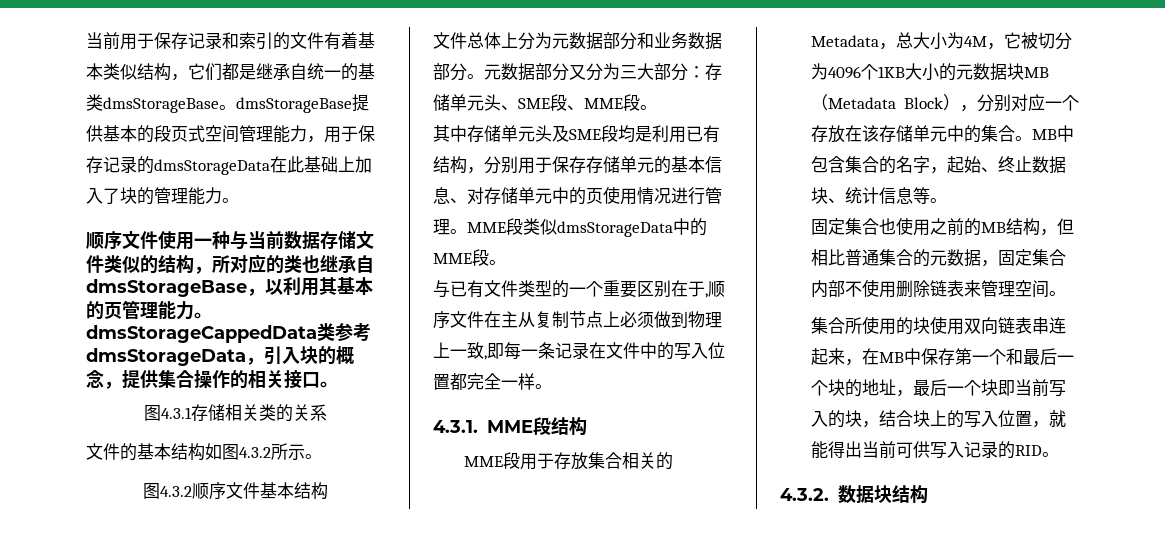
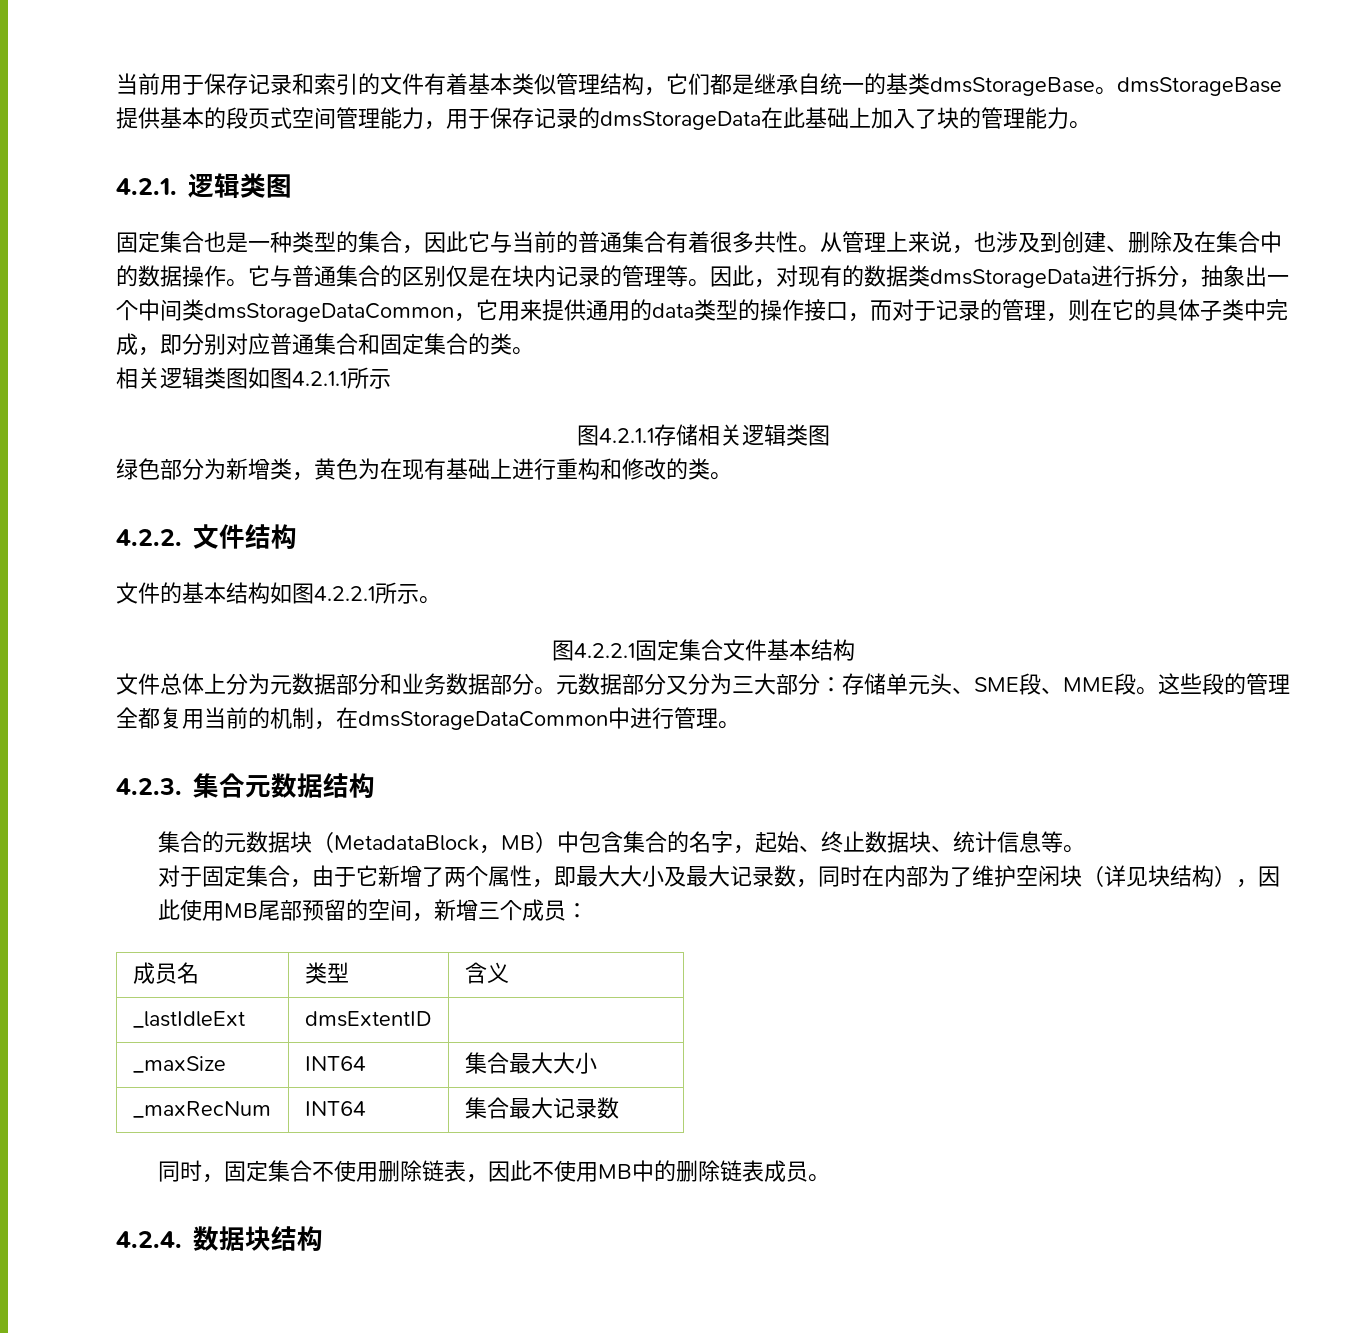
(137, 72) none -> [556,73,600,95] 管理
[86,231,374,250] [86,254,374,274] [86,277,373,297] [86,300,212,320] [86,323,371,343] [86,346,354,366] [86,369,338,389] [144,405,192,421] 顺序文件使用一种与当前数据存储文件类似的结构，所对应的类也继承自dmsStorageBase，以利用其基本的页管理能力。dmsStorageCappedData类参考dmsStorageData，引入块的概念，提供集合操作的相关接口。 // 图4.3.1 -> [116,173,292,198] [116,231,1282,254] [116,265,1289,288] [116,299,1288,322] [116,333,534,356] [116,367,391,389] [576,425,654,446] 4.2.1.逻辑类图 // 固定集合也是一种类型的集合，因此它与当前的普通集合有着很多共性。从管理上来说，也涉及到创建、删除及在集合中的数据操作。它与普通集合的区别仅是在块内记录的管理等。因此，对现有的数据类dmsStorageData进行拆分，抽象出一个中间类dmsStorageDataCommon，它用来提供通用的data类型的操作接口，而对于记录的管理，则在它的具体子类中完成，即分别对应普通集合和固定集合的类。 // 相关逻辑类图如图4.2.1.1所示 // 图4.2.1.1
[259,404,327,422] 类的关系 -> [741,424,830,446] [116,458,732,481] [116,524,297,549] 逻辑类图 // 绿色部分为新增类，黄色为在现有基础上进行重构和修改的类。 // 4.2.2.文件结构
[239,447,271,458] 4.3.2 -> [314,586,375,601] 4.2.2.1
[160,482,226,500] 4.3.2顺序 -> [573,639,723,661] 4.2.2.1固定集合
[433,125,720,143] [433,156,722,174] [433,186,722,205] [433,218,707,237] [433,249,506,266] [433,280,725,298] [433,311,722,329] [433,342,725,360] [433,373,552,390] [433,417,587,436] [464,452,674,470] [811,32,1073,50] [811,63,1050,81] [811,94,1079,112] [811,125,1058,143] // 其中存储单元头及SME段均是利用已有结构，分别用于保存存储单元的基本信息、对存储单元中的页使用情况进行管理。MME段类似dmsStorageData中的MME段。 // 与已有文件类型的一个重要区别在于,顺序文件在主从复制节点上必须做到物理上一致,即每一条记录在文件中的写入位置都完全一样。 // 4.3.1. MME段结构 // MME段用于存放集合相关的Metadata，总大小为4M，它被切分为4096个1KB大小的元数据块MB（Metadata Block），分别对应一个存放在该存储单元中的集合。MB -> [1158,673,1290,695] [116,707,740,730] [116,773,375,798] [157,831,557,854] 这些段的管理全都复用当前的机制，在dmsStorageDataCommon中进行管理。 // 4.2.3.集合元数据结构 // 集合的元数据块（MetadataBlock，MB）
[811,217,1075,236] [811,249,982,267] 固定集合也使用之前的MB结构，但相比普通集合的元数据 -> [157,865,1280,888] [157,899,588,922] [132,962,199,984] [304,962,349,984] [464,962,509,984] [132,1011,245,1028] [304,1011,431,1027] [132,1056,226,1073] [304,1056,366,1071] [464,1052,597,1074] [132,1101,271,1118] [304,1101,366,1116] [464,1097,619,1119] [157,1160,202,1182] 对于固定集合，由于它新增了两个属性，即最大大小及最大记录数，同时在内部为了维护空闲块（详见块结构），因此使用MB尾部预留的空间，新增三个成员： // 成员名 | 类型 | 含义 // _lastIdleExt | dmsExtentID | // _maxSize | INT64 | 集合最大大小 // _maxRecNum | INT64 | 集合最大记录数 // 同时
[811,280,846,298] 内部 -> (312, 1171) none
[964,280,1067,298] [811,316,1067,335] [811,348,1075,366] [811,379,1067,397] [811,410,1067,428] [811,441,1060,459] [780,488,829,501] 来管理空间。 // 集合所使用的块使用双向链表串连起来，在MB中保存第一个和最后一个块的地址，最后一个块即当前写入的块，结合块上的写入位置，就能得出当前可供写入记录的RID。 // 4.3.2. -> [465,1160,830,1183] [116,1231,182,1248] ，因此不使用MB中的删除链表成员。 // 4.2.4.

